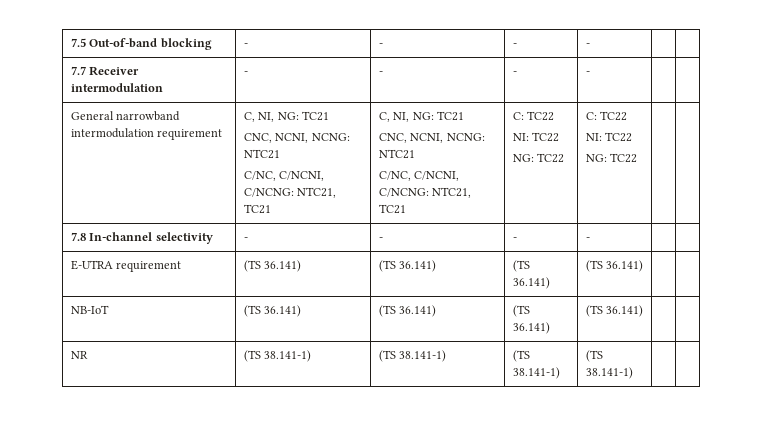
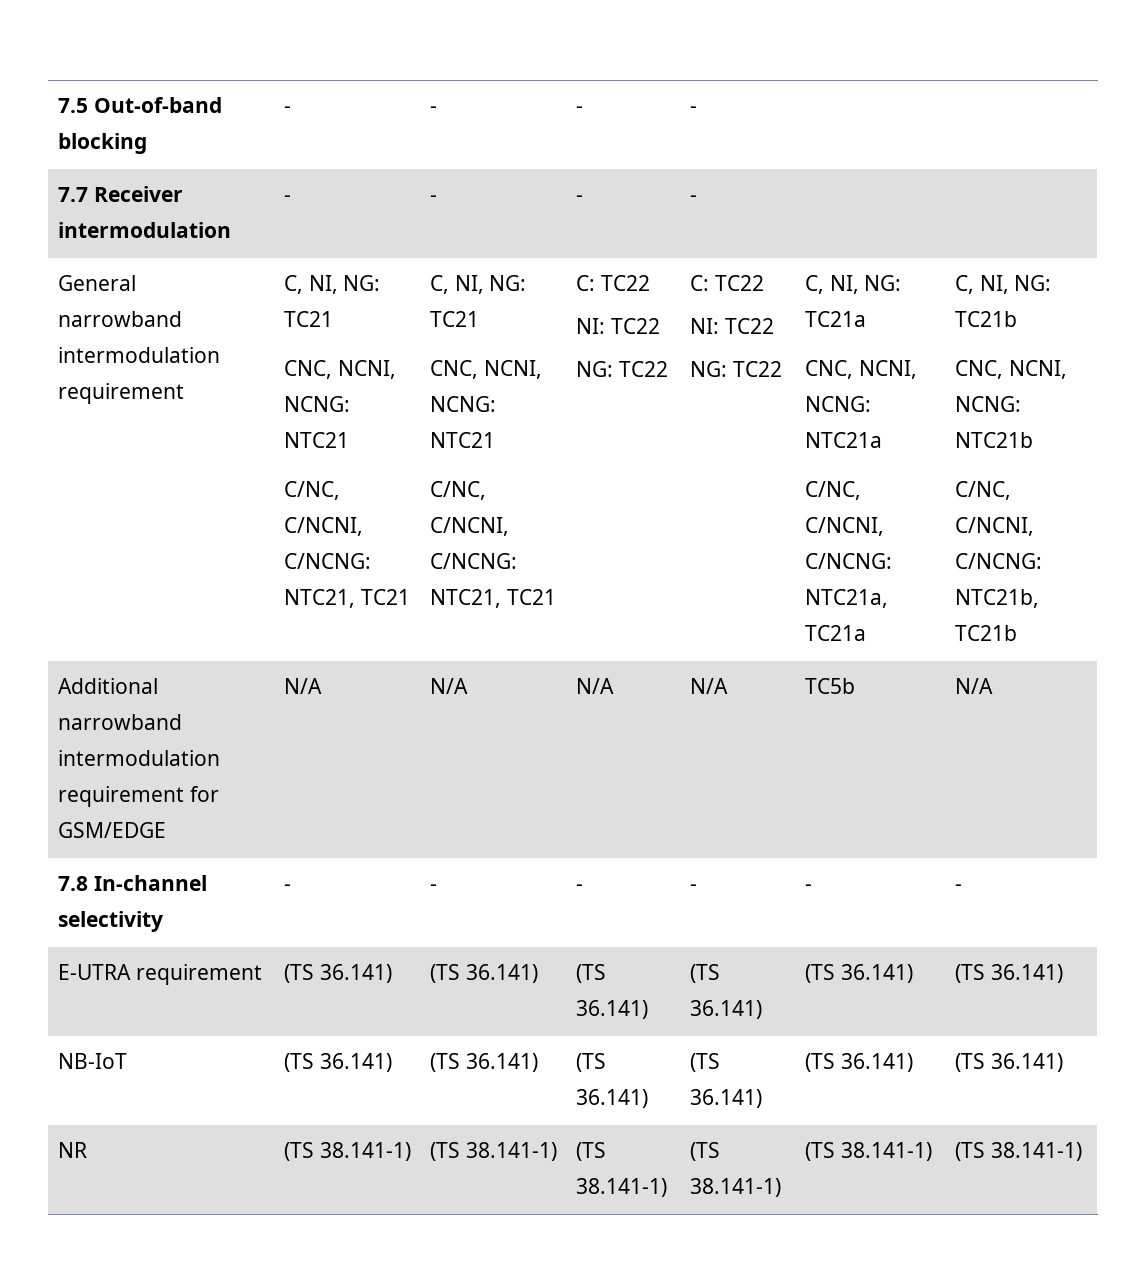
(638, 158) | -> [805,275,902,294] [805,311,867,327] [805,360,917,379] [805,396,872,412] [805,432,883,448] [805,481,862,500] [805,517,885,536] [805,553,893,569] [805,589,889,608] [805,625,867,641] [955,275,1052,294] [955,311,1018,327] [955,360,1067,379] [955,396,1022,412] [955,432,1034,448] [955,481,1012,500] [955,517,1035,536] [955,553,1043,569] [955,589,1040,608] [955,625,1018,641] [58,678,159,694] [58,714,183,730] [58,750,221,766] [58,786,219,807] [58,822,167,838] [284,678,323,694] [430,678,469,694] [576,678,615,694] [690,678,729,694] [805,678,856,694] [955,678,994,694] C, NI, NG: TC21a // CNC, NCNI, NCNG: NTC21a // C/NC, C/NCNI, C/NCNG: NTC21a, TC21a | C, NI, NG: TC21b // CNC, NCNI, NCNG: NTC21b // C/NC, C/NCNI, C/NCNG: NTC21b, TC21b // Additional narrowband intermodulation requirement for GSM/EDGE | N/A | N/A | N/A | N/A | TC5b | N/A
(590, 239) | -> [805,884,813,891] [955,884,963,891] - | -
(644, 266) | -> [805,964,913,983] [955,964,1063,983] (TS 36.141) | (TS 36.141)
(644, 311) | -> [805,1053,913,1072] [955,1053,1063,1072] (TS 36.141) | (TS 36.141)
(633, 373) | -> [805,1142,932,1161] [955,1142,1082,1161] (TS 38.141-1) | (TS 38.141-1)

